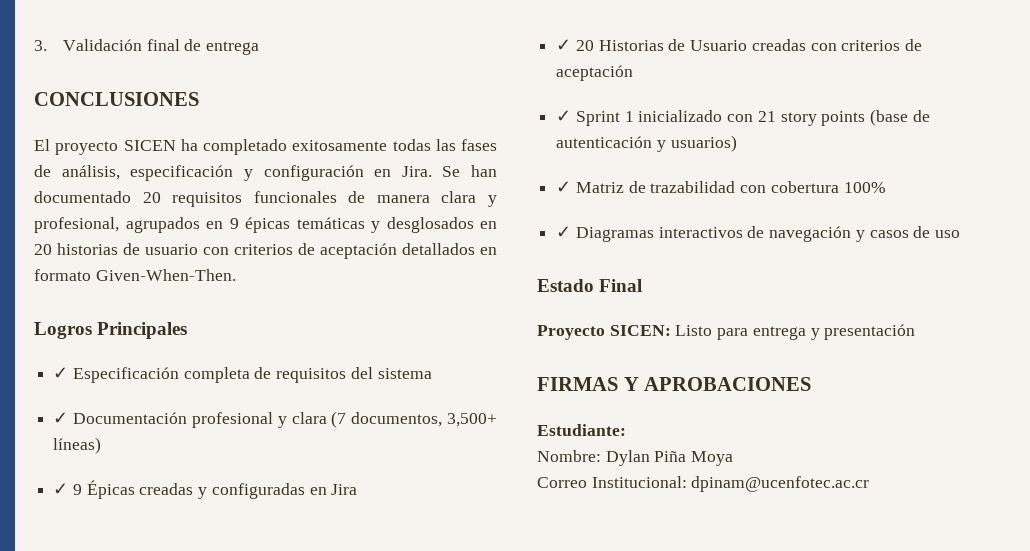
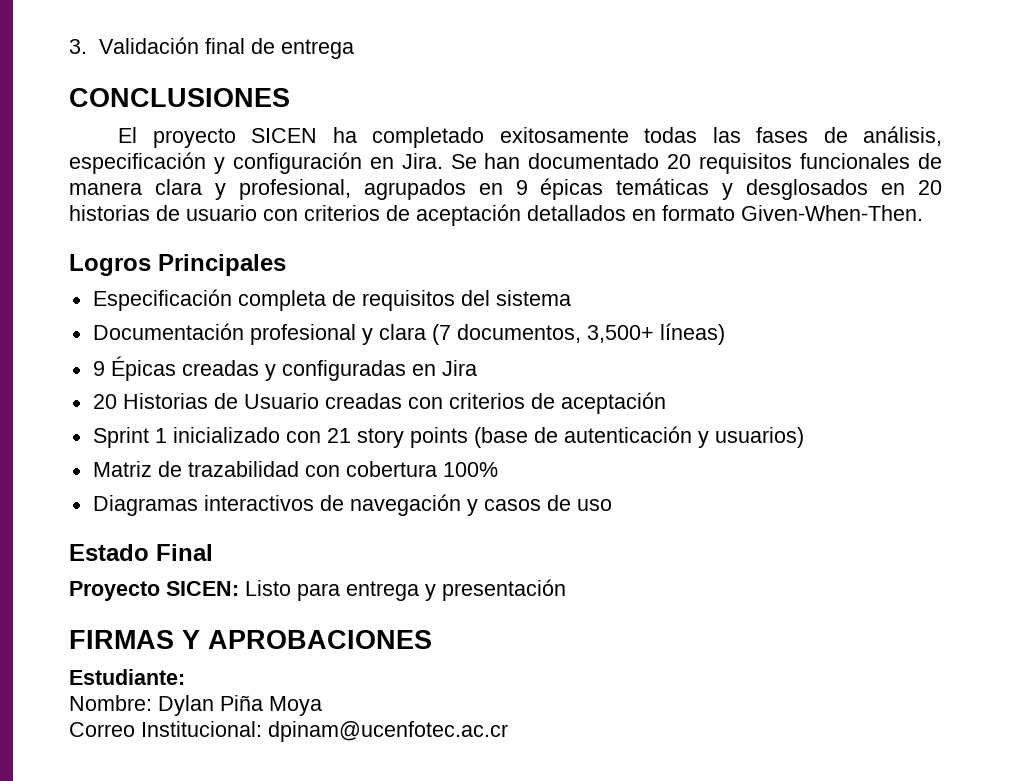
[53,367,69,379] ✓ -> (286, 265) none
[53,412,69,424] ✓ -> (571, 298) none
[53,483,69,495] ✓ -> (725, 334) none
[556,39,572,51] ✓ -> (477, 368) none
[556,110,572,122] ✓ -> (666, 403) none
[556,181,572,193] ✓ -> (804, 437) none
[556,226,572,238] ✓ -> (498, 469) none

